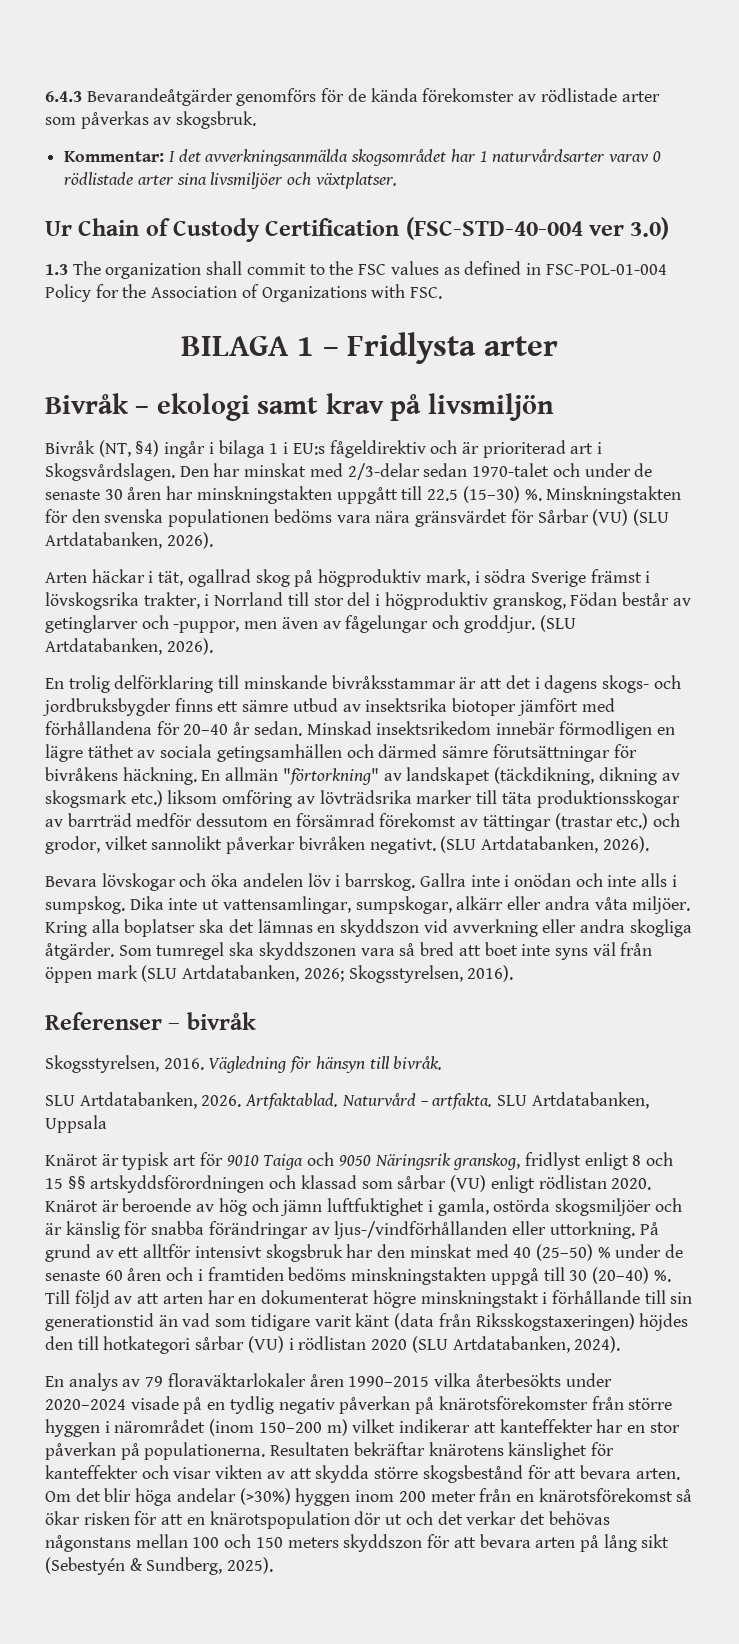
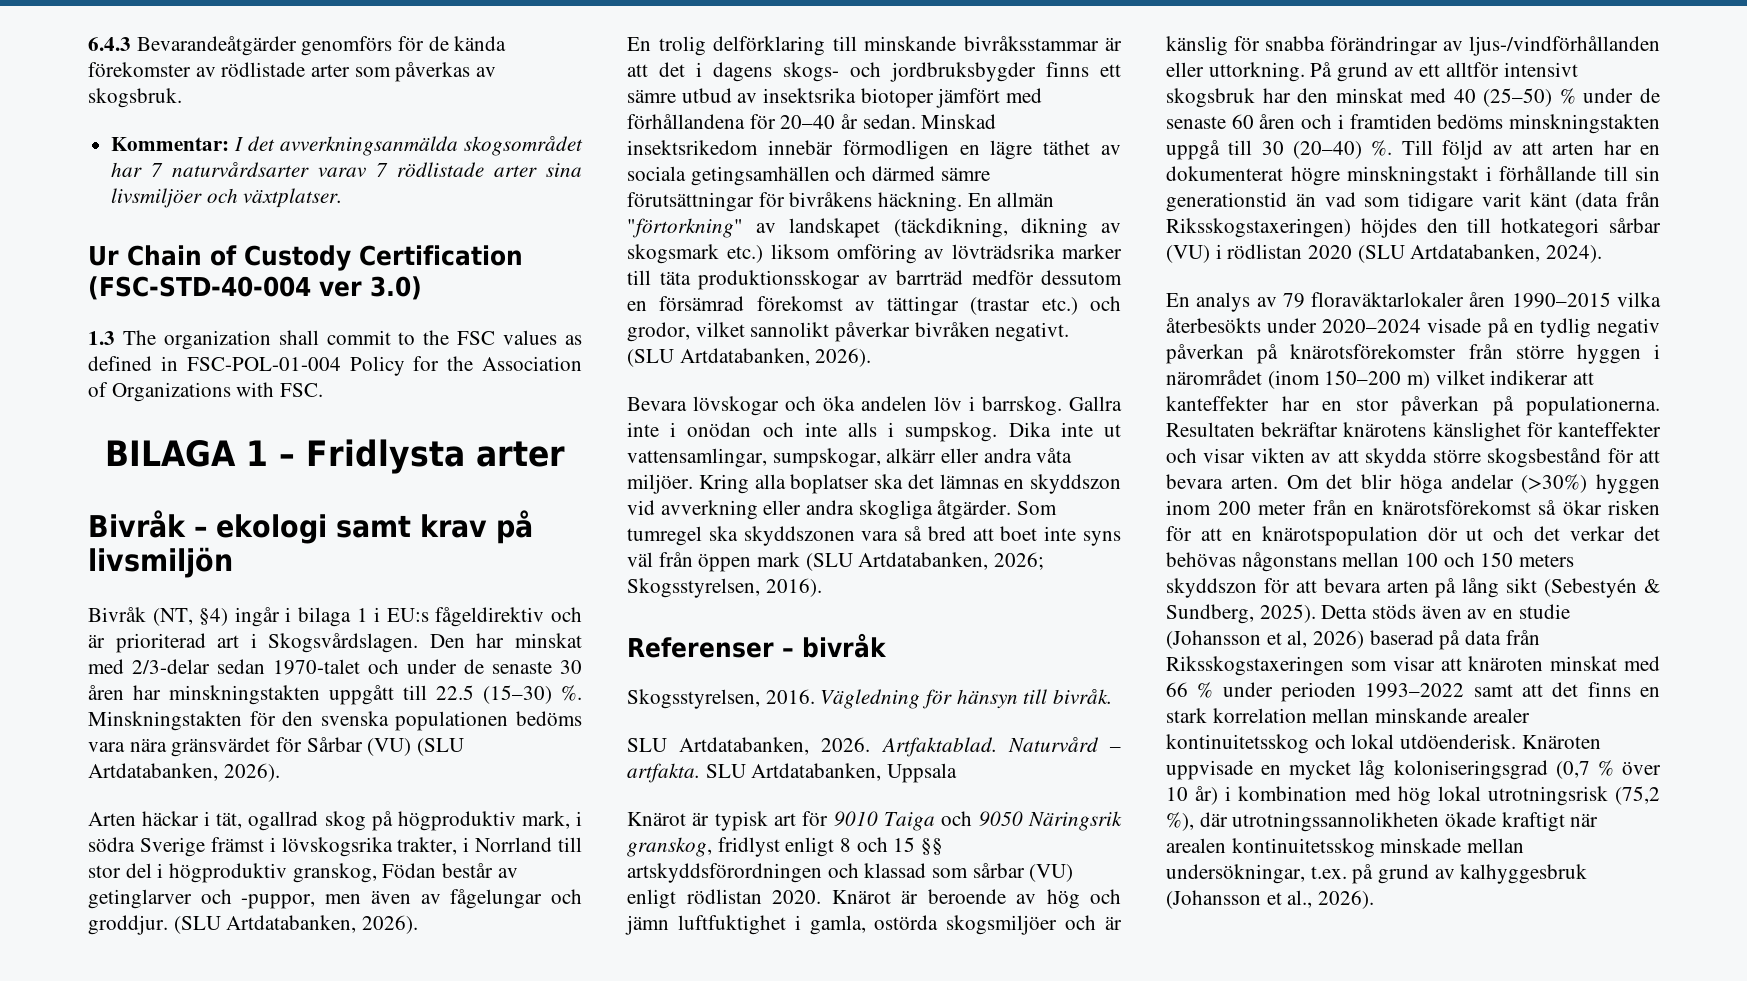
[479,151,488,162] 1 -> [151,163,164,177] 7
[652,151,661,162] 0 -> [376,163,389,177] 7
(274, 1565) none -> [1321,604,1570,619] [1166,630,1540,650] [1166,656,1660,676] [1166,682,1660,702] [1166,708,1530,723] [1166,734,1601,754] [1166,760,1661,780] [1166,786,1660,806] [1166,812,1599,832] [1166,838,1525,858] [1166,864,1588,884] [1166,890,1375,909] Detta stöds även av en studie (Johansson et al, 2026) baserad på data från Riksskogstaxeringen som visar att knäroten minskat med 66 % under perioden 1993–2022 samt att det finns en stark korrelation mellan minskande arealer kontinuitetsskog och lokal utdöenderisk. Knäroten uppvisade en mycket låg koloniseringsgrad (0,7 % över 10 år) i kombination med hög lokal utrotningsrisk (75,2 %), där utrotningssannolikheten ökade kraftigt när arealen kontinuitetsskog minskade mellan undersökningar, t.ex. på grund av kalhyggesbruk (Johansson et al., 2026).

